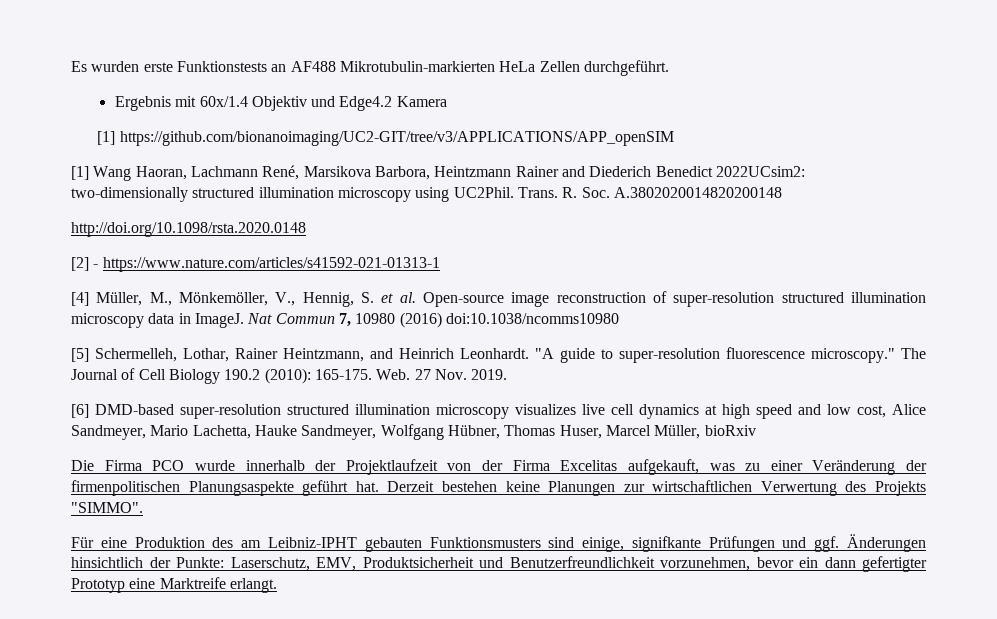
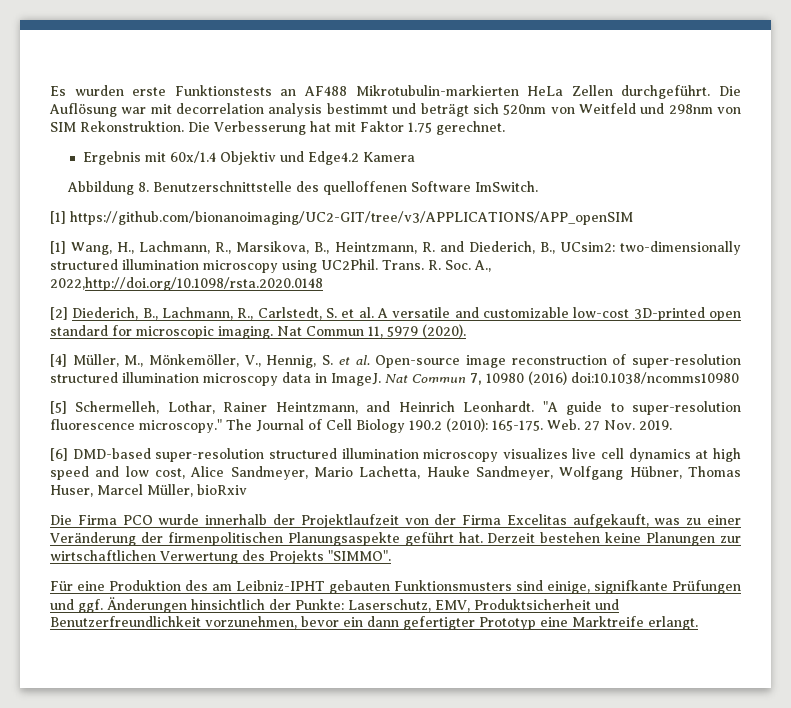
(669, 68) none -> [719,86,742,96] [49,103,741,117] [50,121,505,135] Die Auflösung war mit decorrelation analysis bestimmt und beträgt sich 520nm von Weitfeld und 298nm von SIM Rekonstruktion. Die Verbesserung hat mit Faktor 1.75 gerechnet.
[97,131,674,146] [71,165,805,181] [1] https://github.com/bionanoimaging/UC2-GIT/tree/v3/APPLICATIONS/APP_openSIM // [1] Wang Haoran, Lachmann René, Marsikova Barbora, Heintzmann Rainer and Diederich Benedict 2022UCsim2: -> [66,181,538,195] [50,211,633,225] [50,241,615,255] Abbildung 8. Benutzerschnittstelle des quelloffenen Software ImSwitch. // [1] https://github.com/bionanoimaging/UC2-GIT/tree/v3/APPLICATIONS/APP_openSIM // [1] Wang, H., Lachmann, R., Marsikova, B., Heintzmann, R. and Diederich, B., UCsim2:
[613,187,782,198] [71,222,306,237] A.3802020014820200148 // http://doi.org/10.1098/rsta.2020.0148 -> [474,260,491,272] [50,277,323,291] A., 2022,http://doi.org/10.1098/rsta.2020.0148
[93,257,440,272] - https://www.nature.com/articles/s41592-021-01313-1 -> [72,307,741,321] [50,324,466,339] Diederich, B., Lachmann, R., Carlstedt, S. et al. A versatile and customizable low-cost 3D-printed open standard for microscopic imaging. Nat Commun 11, 5979 (2020).

